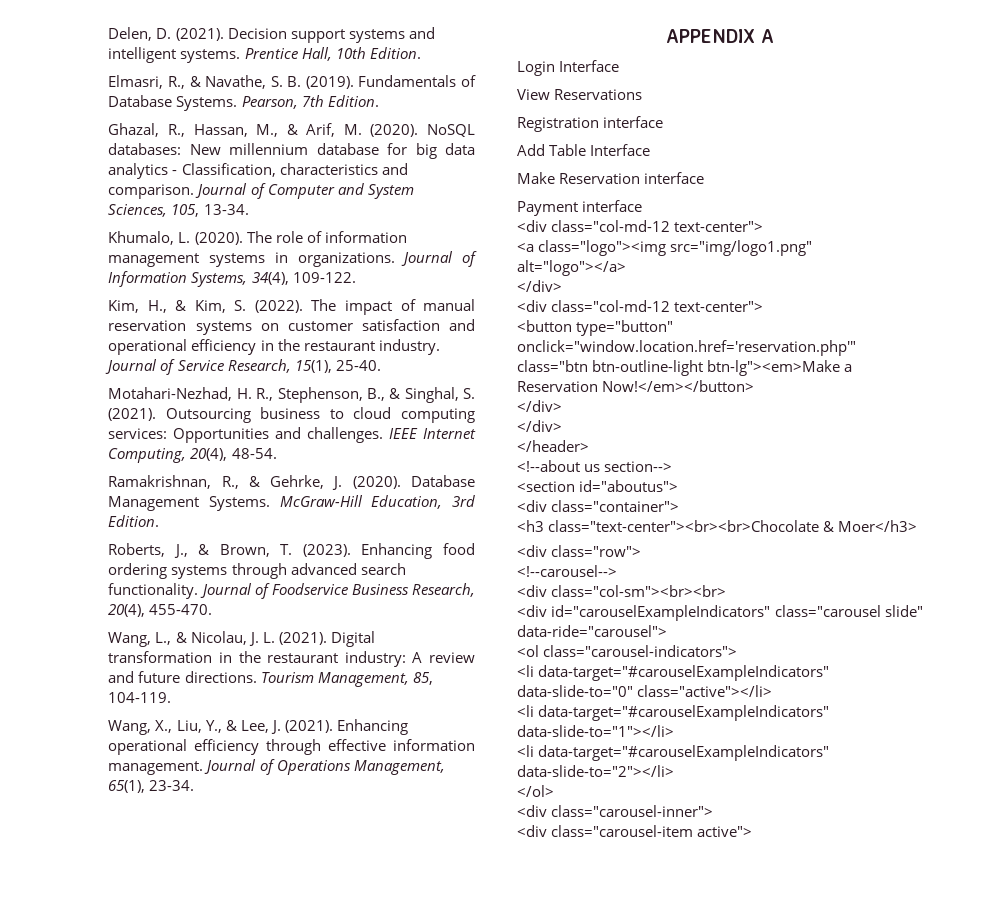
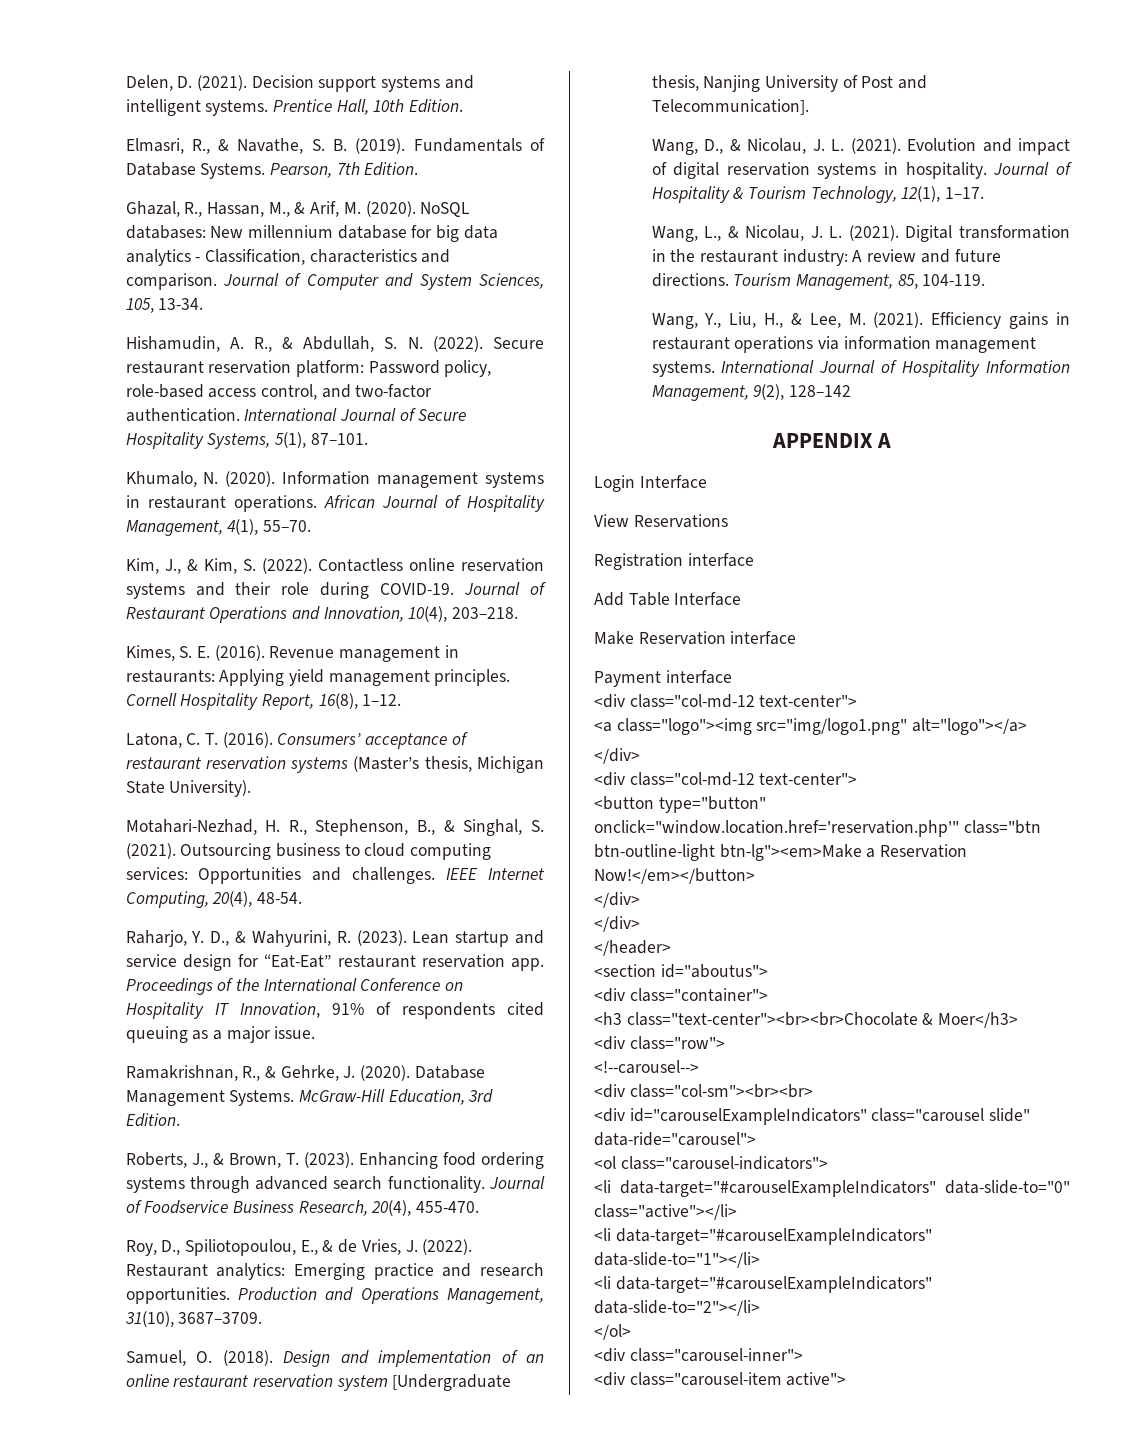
[108,231,407,245] [108,251,478,267] [108,271,356,287] [108,300,167,313] Khumalo, L. (2020). The role of information management systems in organizations. Journal of Information Systems, 34(4), 109-122. // Kim, H., -> [125,336,544,352] [125,360,492,377] [125,384,433,400] [125,408,467,422] [125,432,368,449] [125,471,544,488] [125,495,545,512] [125,519,312,536] [125,558,181,574] Hishamudin, A. R., & Abdullah, S. N. (2022). Secure restaurant reservation platform: Password policy, role-based access control, and two-factor authentication. International Journal of Secure Hospitality Systems, 5(1), 87–101. // Khumalo, N. (2020). Information management systems in restaurant operations. African Journal of Hospitality Management, 4(1), 55–70. // Kim, J.,
[311,299,476,315] [108,319,475,335] [108,339,440,355] [105,359,381,375] The impact of manual reservation systems on customer satisfaction and operational efficiency in the restaurant industry. Journal of Service Research, 15(1), 25-40. -> [317,558,544,572] [125,582,546,599] [125,606,519,623] [125,645,459,662] [125,669,511,686] [125,693,402,710] [125,732,468,749] [125,756,544,773] [125,780,252,797] Contactless online reservation systems and their role during COVID-19. Journal of Restaurant Operations and Innovation, 10(4), 203–218. // Kimes, S. E. (2016). Revenue management in restaurants: Applying yield management principles. Cornell Hospitality Report, 16(8), 1–12. // Latona, C. T. (2016). Consumers’ acceptance of restaurant reservation systems (Master’s thesis, Michigan State University).
(277, 453) none -> [125,930,545,947] [125,954,544,971] [125,978,464,995] [125,1002,544,1019] [125,1026,316,1043] // Raharjo, Y. D., & Wahyurini, R. (2023). Lean startup and service design for “Eat-Eat” restaurant reservation app. Proceedings of the International Conference on Hospitality IT Innovation, 91% of respondents cited queuing as a major issue.
(213, 609) none -> [125,1239,473,1256] [125,1263,544,1280] [125,1287,544,1304] [124,1311,263,1327] [125,1350,544,1367] [125,1374,512,1391] [651,75,928,92] [651,99,809,115] [651,138,1070,155] [651,162,1072,179] [651,186,985,203] // Roy, D., Spiliotopoulou, E., & de Vries, J. (2022). Restaurant analytics: Emerging practice and research opportunities. Production and Operations Management, 31(10), 3687–3709. // Samuel, O. (2018). Design and implementation of an online restaurant reservation system [Undergraduate thesis, Nanjing University of Post and Telecommunication]. // Wang, D., & Nicolau, J. L. (2021). Evolution and impact of digital reservation systems in hospitality. Journal of Hospitality & Tourism Technology, 12(1), 1–17.
[155,719,408,735] [108,739,476,755] [108,759,445,775] [108,780,195,793] X., Liu, Y., & Lee, J. (2021). Enhancing operational efficiency through effective information management. Journal of Operations Management, 65(1), 23-34. -> [704,312,1070,329] [651,336,1037,353] [651,360,1070,377] [651,384,852,401] Y., Liu, H., & Lee, M. (2021). Efficiency gains in restaurant operations via information management systems. International Journal of Hospitality Information Management, 9(2), 128–142
[517,460,673,472] // <!--about us section--> -> (671, 948) none

